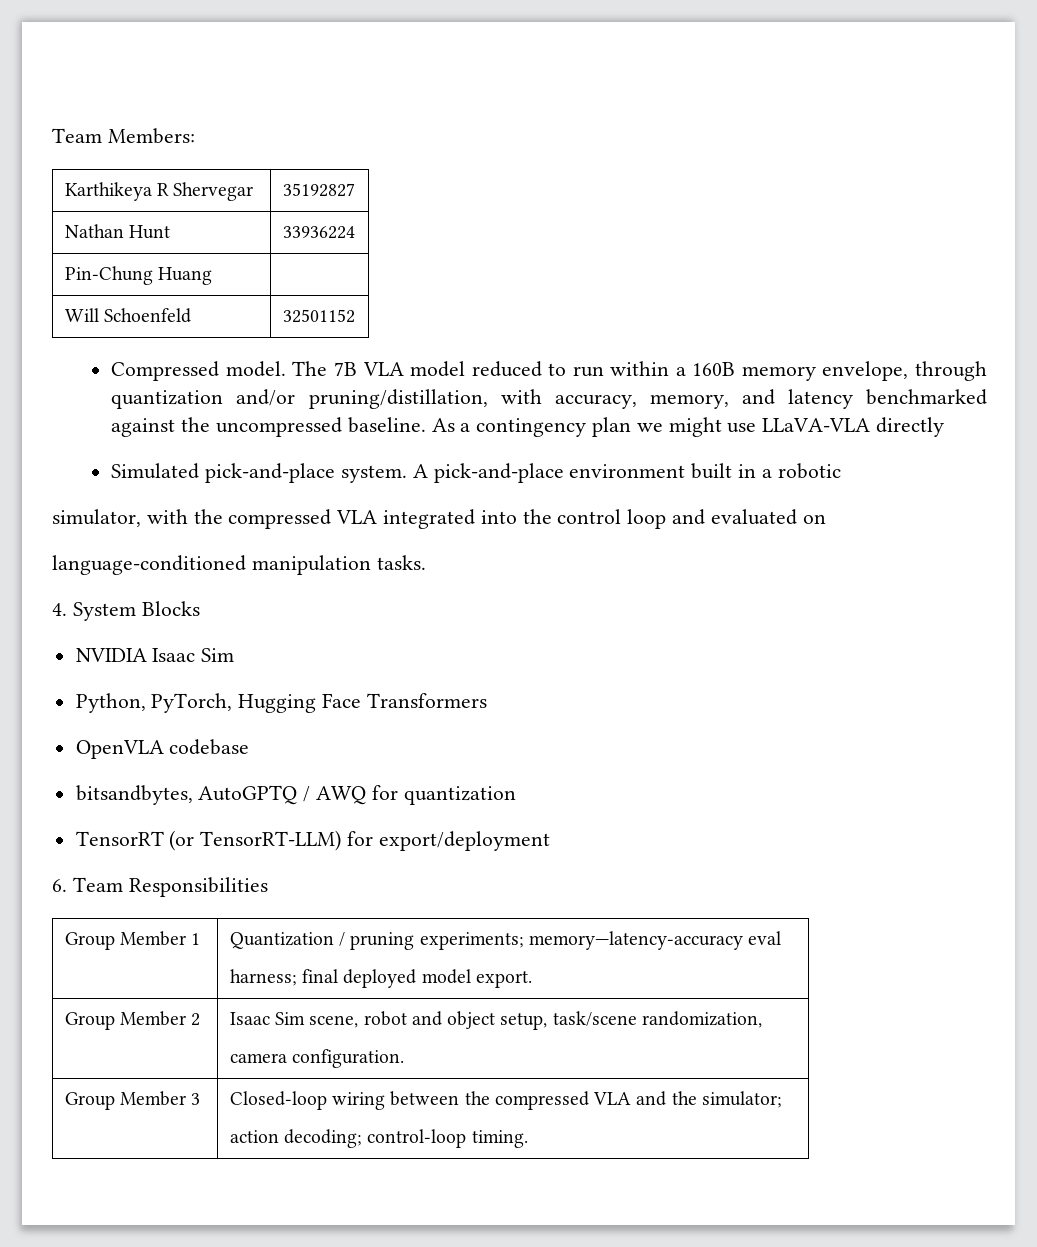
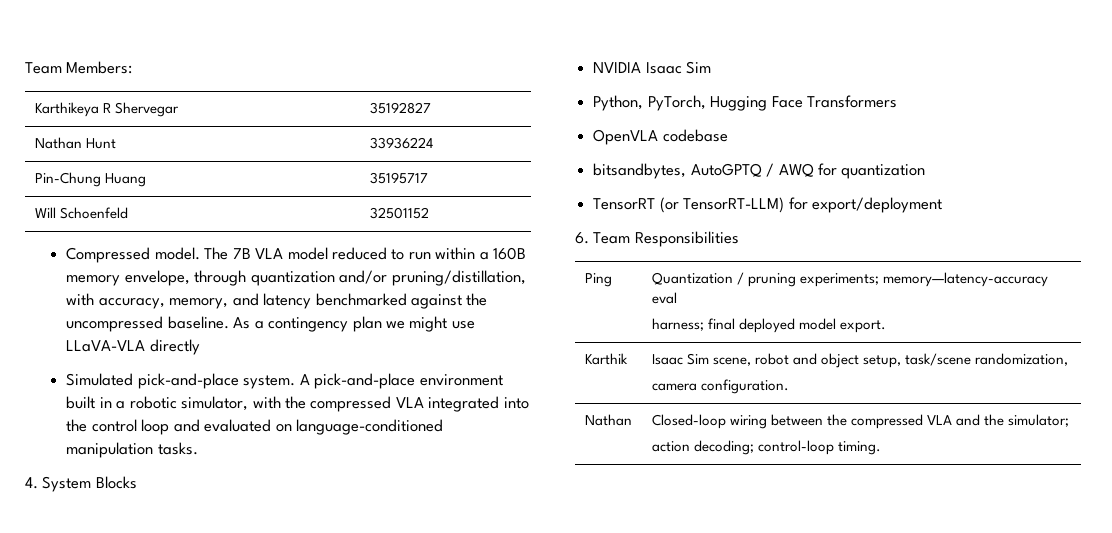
(213, 276) none -> [369,172,428,184] 35195717
(841, 471) // -> (177, 402) none
(826, 519) // -> (292, 428) none
[64,931,201,950] Group Member 1 -> [584,273,612,287] Ping
[64,1011,201,1030] Group Member 2 -> [584,353,628,365] Karthik
[64,1091,201,1110] Group Member 3 -> [584,414,632,426] Nathan

